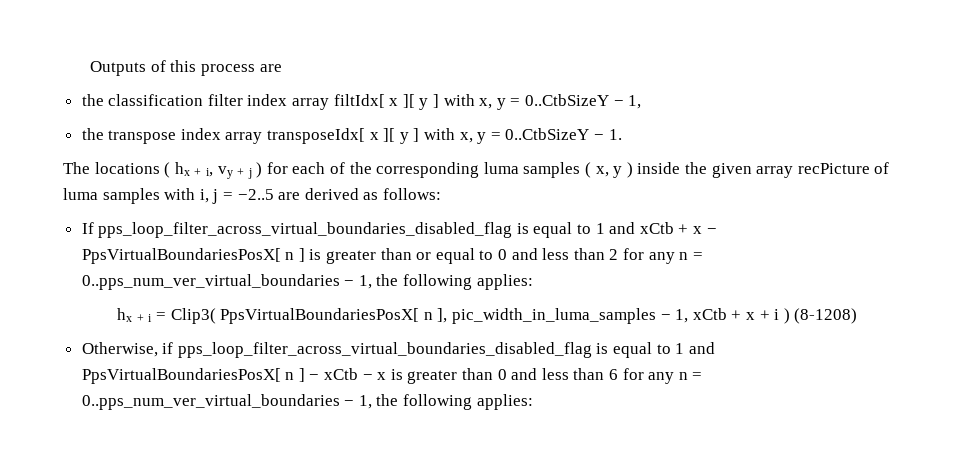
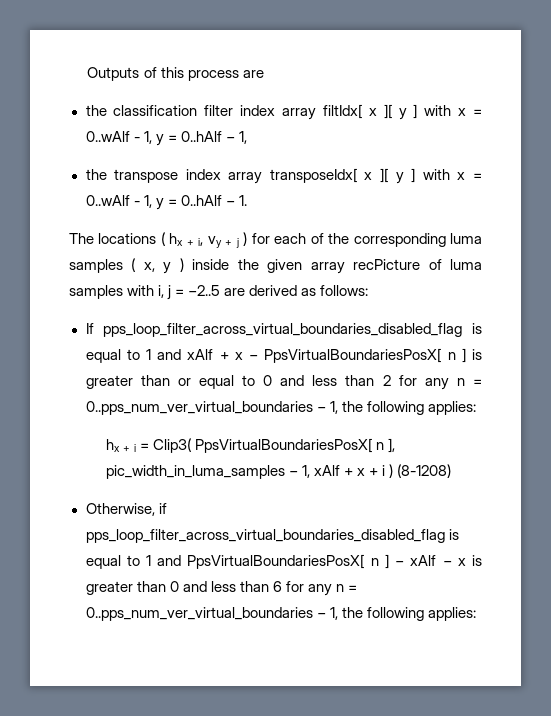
[479,94,609,110] x, y = 0..CtbSizeY -> [458,108,482,116] [85,131,222,146] x = 0..wAlf - 1, y = 0..hAlf
[459,128,590,144] x, y = 0..CtbSizeY -> [457,172,482,180] [85,195,222,210] x = 0..wAlf - 1, y = 0..hAlf
[639,222,674,234] xCtb -> [187,349,214,360] xAlf
[692,308,727,320] xCtb -> [314,465,341,476] xAlf
[324,368,359,380] xCtb -> [410,555,437,566] xAlf

